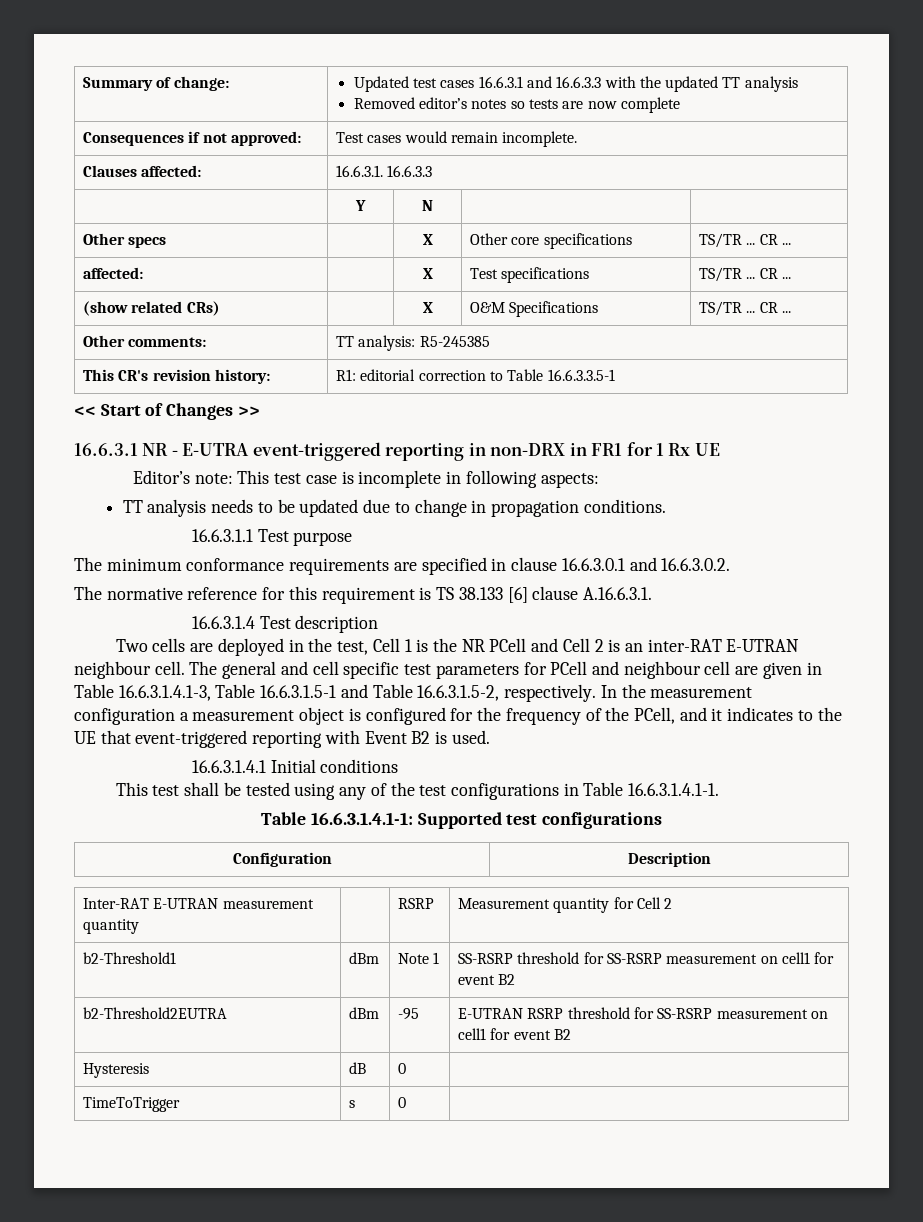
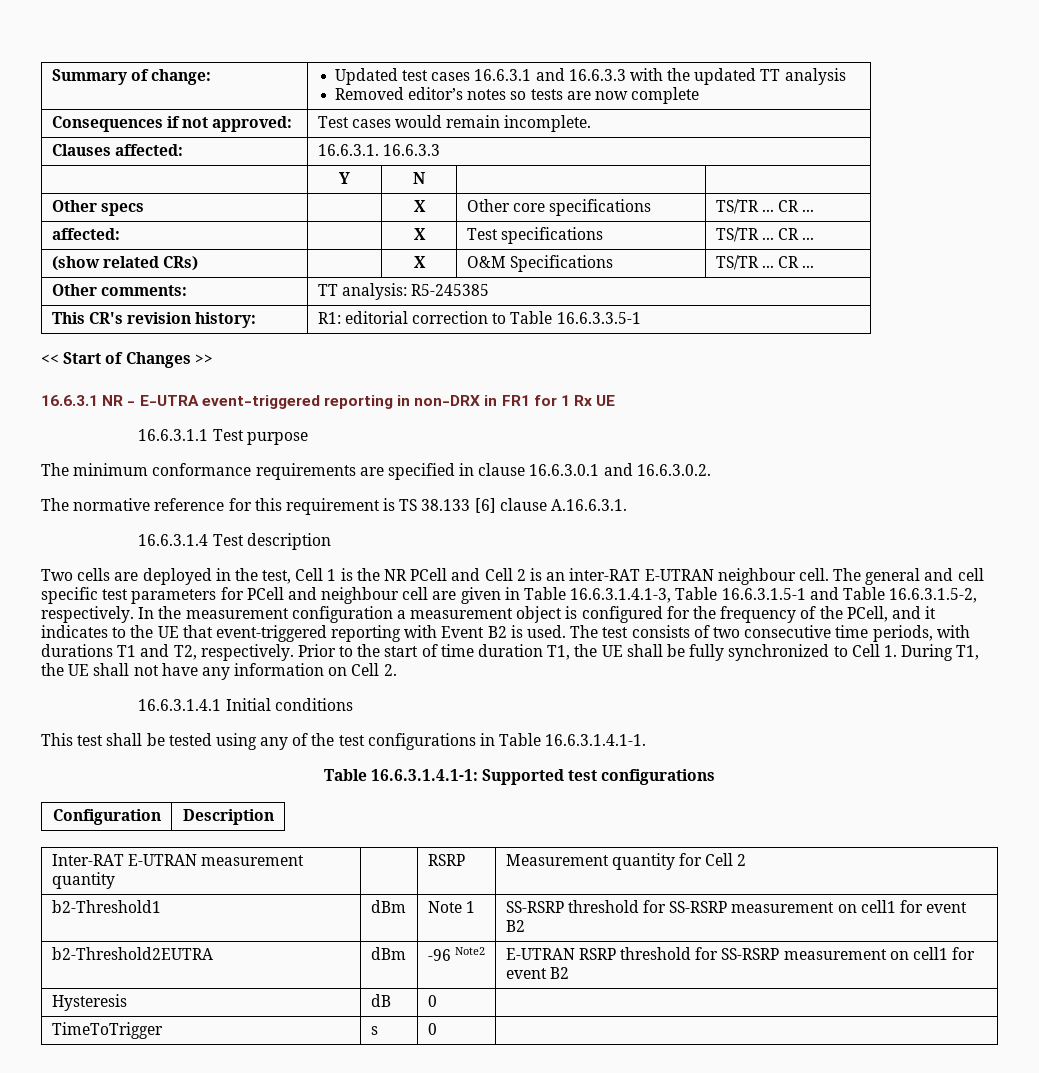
[132,470,599,488] [122,499,666,517] // Editor’s note: This test case is incomplete in following aspects: // TT analysis needs to be updated due to change in propagation conditions. -> (616, 400) none
(490, 737) none -> [570,625,970,642] [41,644,980,661] [41,663,397,680] The test consists of two consecutive time periods, with durations T1 and T2, respectively. Prior to the start of time duration T1, the UE shall be fully synchronized to Cell 1. During T1, the UE shall not have any information on Cell 2.
[397,1008,419,1020] -95 -> [427,947,485,961] -96 Note2

